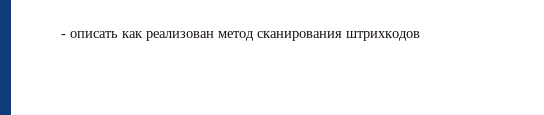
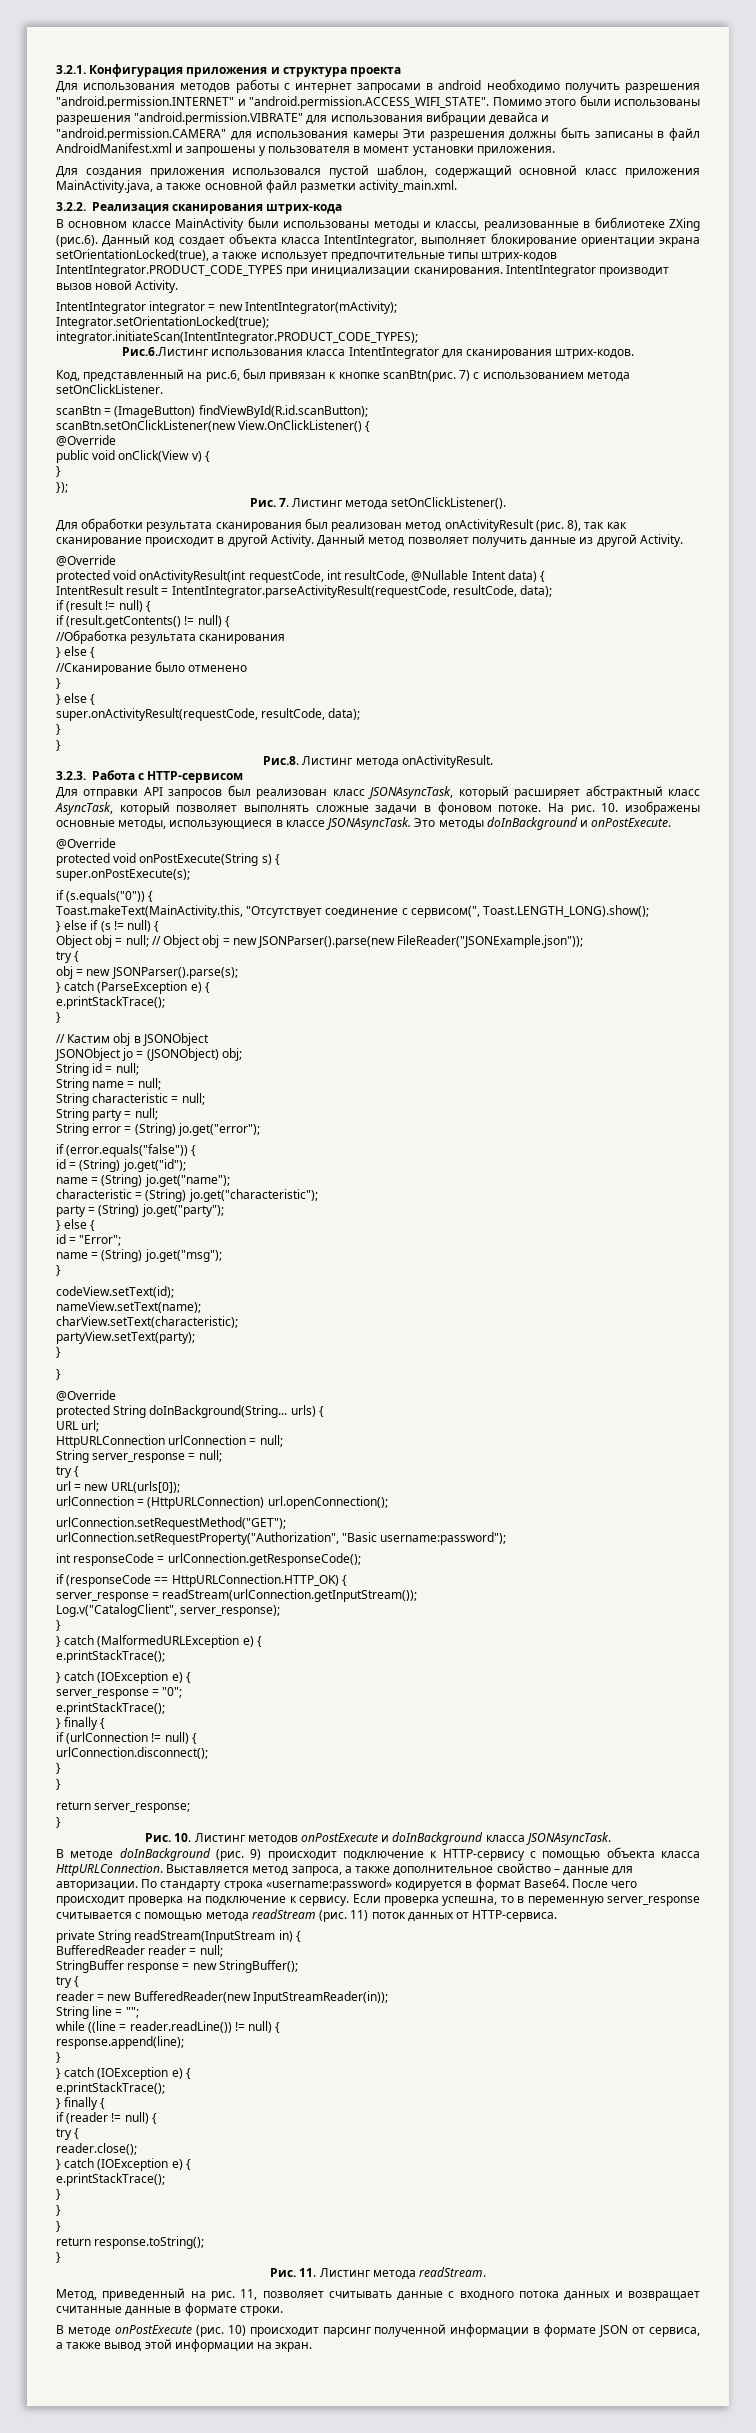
[61,31,420,41] - описать как реализован метод сканирования штрихкодов -> [56,64,402,77] [56,79,700,93] [56,95,700,109] [56,111,550,125] [56,127,700,141] [56,143,555,156] [56,164,701,178] [56,180,458,193] [56,202,343,214] [56,217,700,231] [56,233,700,247] [56,249,558,262] [56,265,670,277] [56,280,179,293] [56,301,397,314] [56,316,269,329] [56,331,418,344] [121,347,635,359] [56,368,630,382] [56,384,163,394] [56,405,368,418] [56,420,371,432] [56,435,116,446] [56,450,210,463] [56,466,61,477] [56,482,68,493] [249,497,507,510] [56,518,627,532] [56,534,683,547] [56,555,116,566] [56,570,546,583] [56,585,553,598] [56,600,151,612] [56,615,230,628] [56,630,286,644] [56,646,96,658] [56,661,248,675] [56,678,61,689] [56,693,96,705] [56,708,361,721] [56,724,61,735] [56,740,61,751] [263,755,493,768] [56,770,244,783] [56,785,700,799] [55,801,700,815] [56,817,672,830] [56,838,116,849] [56,853,280,866] [56,869,190,881] [56,890,154,903] [56,905,650,918] [56,920,160,932] [56,935,584,948] [56,951,80,963] [56,966,238,979] [56,981,210,994] [56,996,165,1009] [56,1012,61,1023] [56,1033,209,1046] [55,1048,242,1061] [56,1063,139,1076] [56,1078,161,1091] [56,1093,205,1106] [56,1108,158,1121] [56,1123,260,1136] [56,1144,197,1157] [56,1159,186,1172] [56,1174,230,1187] [56,1189,318,1202] [56,1204,224,1217] [56,1219,96,1231] [56,1234,122,1246] [56,1249,222,1262] [56,1265,61,1276] [56,1286,174,1298] [56,1301,201,1313] [56,1316,238,1328] [56,1331,195,1344] [56,1347,61,1358] [56,1369,61,1380] [56,1390,116,1401] [56,1405,324,1418] [56,1420,100,1432] [56,1435,283,1448] [56,1450,222,1463] [56,1466,80,1478] [56,1481,180,1493] [56,1496,388,1509] [56,1517,286,1530] [56,1532,507,1545] [56,1553,361,1566] [56,1574,347,1587] [56,1589,418,1602] [56,1604,281,1617] [56,1620,61,1631] [56,1635,262,1648] [56,1650,165,1663] [56,1671,191,1684] [56,1687,183,1699] [56,1702,165,1715] [56,1717,106,1730] [56,1732,197,1744] [56,1747,208,1759] [56,1763,61,1774] [56,1779,61,1790] [56,1801,191,1813] [56,1817,61,1828] [145,1832,611,1845] [56,1847,700,1861] [56,1863,634,1876] [56,1878,638,1891] [56,1894,701,1906] [56,1909,558,1922] [56,1930,301,1943] [56,1945,223,1957] [56,1960,298,1973] [56,1976,80,1988] [56,1991,388,2004] [56,2006,139,2019] [56,2021,281,2033] [56,2036,184,2049] [56,2052,61,2063] [56,2067,191,2080] [56,2082,165,2095] [56,2097,106,2110] [56,2112,157,2124] [56,2128,80,2140] [56,2143,137,2155] [56,2158,191,2171] [56,2173,165,2186] [56,2189,61,2200] [56,2205,61,2216] [56,2221,61,2232] [56,2236,205,2249] [56,2252,61,2263] [270,2267,486,2280] [56,2288,700,2301] [56,2303,283,2316] [56,2324,700,2337] [56,2339,313,2352] 3.2.1. Конфигурация приложения и структура проекта // Для использования методов работы с интернет запросами в android необходимо получить разрешения "android.permission.INTERNET" и "android.permission.ACCESS_WIFI_STATE". Помимо этого были использованы разрешения "android.permission.VIBRATE" для использования вибрации девайса и "android.permission.CAMERA" для использования камеры Эти разрешения должны быть записаны в файл AndroidManifest.xml и запрошены у пользователя в момент установки приложения. // Для создания приложения использовался пустой шаблон, содержащий основной класс приложения MainActivity.java, а также основной файл разметки activity_main.xml. // 3.2.2. Реализация сканирования штрих-кода // В основном классе MainActivity были использованы методы и классы, реализованные в библиотеке ZXing (рис.6). Данный код создает объекта класса IntentIntegrator, выполняет блокирование ориентации экрана setOrientationLocked(true), а также использует предпочтительные типы штрих-кодов IntentIntegrator.PRODUCT_CODE_TYPES при инициализации сканирования. IntentIntegrator производит вызов новой Activity. // IntentIntegrator integrator = new IntentIntegrator(mActivity); // Integrator.setOrientationLocked(true); // integrator.initiateScan(IntentIntegrator.PRODUCT_CODE_TYPES); // Рис.6.Листинг использования класса IntentIntegrator для сканирования штрих-кодов. // Код, представленный на рис.6, был привязан к кнопке scanBtn(рис. 7) с использованием метода setOnClickListener. // scanBtn = (ImageButton) findViewById(R.id.scanButton); // scanBtn.setOnClickListener(new View.OnClickListener() { // @Override // public void onClick(View v) { // } // }); // Рис. 7. Листинг метода setOnClickListener(). // Для обработки результата сканирования был реализован метод onActivityResult (рис. 8), так как сканирование происходит в другой Activity. Данный метод позволяет получить данные из другой Activity. // @Override // protected void onActivityResult(int requestCode, int resultCode, @Nullable Intent data) { // IntentResult result = IntentIntegrator.parseActivityResult(requestCode, resultCode, data); // if (result != null) { // if (result.getContents() != null) { // //Обработка результата сканирования // } else { // //Сканирование было отменено // } // } else { // super.onActivityResult(requestCode, resultCode, data); // } // } // Рис.8. Листинг метода onActivityResult. // 3.2.3. Работа с HTTP-сервисом // Для отправки API запросов был реализован класс JSONAsyncTask, который расширяет абстрактный класс AsyncTask, который позволяет выполнять сложные задачи в фоновом потоке. На рис. 10. изображены основные методы, использующиеся в классе JSONAsyncTask. Это методы doInBackground и onPostExecute. // @Override // protected void onPostExecute(String s) { // super.onPostExecute(s); // if (s.equals("0")) { // Toast.makeText(MainActivity.this, "Отсутствует соединение с сервисом(", Toast.LENGTH_LONG).show(); // } else if (s != null) { // Object obj = null; // Object obj = new JSONParser().parse(new FileReader("JSONExample.json")); // try { // obj = new JSONParser().parse(s); // } catch (ParseException e) { // e.printStackTrace(); // } // // Кастим obj в JSONObject // JSONObject jo = (JSONObject) obj; // String id = null; // String name = null; // String characteristic = null; // String party = null; // String error = (String) jo.get("error"); // if (error.equals("false")) { // id = (String) jo.get("id"); // name = (String) jo.get("name"); // characteristic = (String) jo.get("characteristic"); // party = (String) jo.get("party"); // } else { // id = "Error"; // name = (String) jo.get("msg"); // } // codeView.setText(id); // nameView.setText(name); // charView.setText(characteristic); // partyView.setText(party); // } // } // @Override // protected String doInBackground(String... urls) { // URL url; // HttpURLConnection urlConnection = null; // String server_response = null; // try { // url = new URL(urls[0]); // urlConnection = (HttpURLConnection) url.openConnection(); // urlConnection.setRequestMethod("GET"); // urlConnection.setRequestProperty("Authorization", "Basic username:password"); // int responseCode = urlConnection.getResponseCode(); // if (responseCode == HttpURLConnection.HTTP_OK) { // server_response = readStream(urlConnection.getInputStream()); // Log.v("CatalogClient", server_response); // } // } catch (MalformedURLException e) { // e.printStackTrace(); // } catch (IOException e) { // server_response = "0"; // e.printStackTrace(); // } finally { // if (urlConnection != null) { // urlConnection.disconnect(); // } // } // return server_response; // } // Рис. 10. Листинг методов onPostExecute и doInBackground класса JSONAsyncTask. // В методе doInBackground (рис. 9) происходит подключение к HTTP-сервису с помощью объекта класса HttpURLConnection. Выставляется метод запроса, а также дополнительное свойство – данные для авторизации. По стандарту строка «username:password» кодируется в формат Base64. После чего происходит проверка на подключение к сервису. Если проверка успешна, то в переменную server_response считывается с помощью метода readStream (рис. 11) поток данных от HTTP-сервиса. // private String readStream(InputStream in) { // BufferedReader reader = null; // StringBuffer response = new StringBuffer(); // try { // reader = new BufferedReader(new InputStreamReader(in)); // String line = ""; // while ((line = reader.readLine()) != null) { // response.append(line); // } // } catch (IOException e) { // e.printStackTrace(); // } finally { // if (reader != null) { // try { // reader.close(); // } catch (IOException e) { // e.printStackTrace(); // } // } // } // return response.toString(); // } // Рис. 11. Листинг метода readStream. // Метод, приведенный на рис. 11, позволяет считывать данные с входного потока данных и возвращает считанные данные в формате строки. // В методе onPostExecute (рис. 10) происходит парсинг полученной информации в формате JSON от сервиса, а также вывод этой информации на экран.

